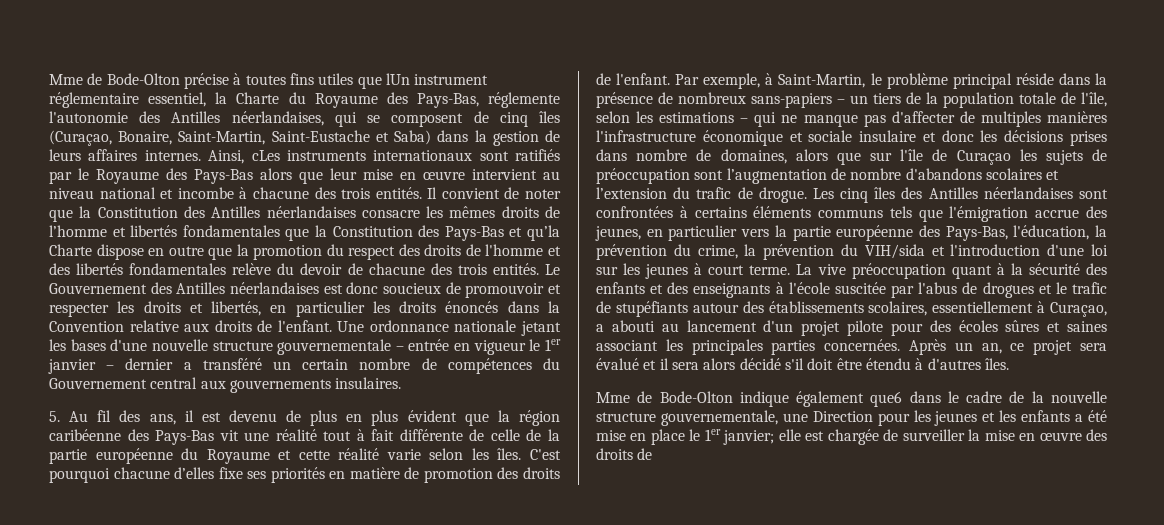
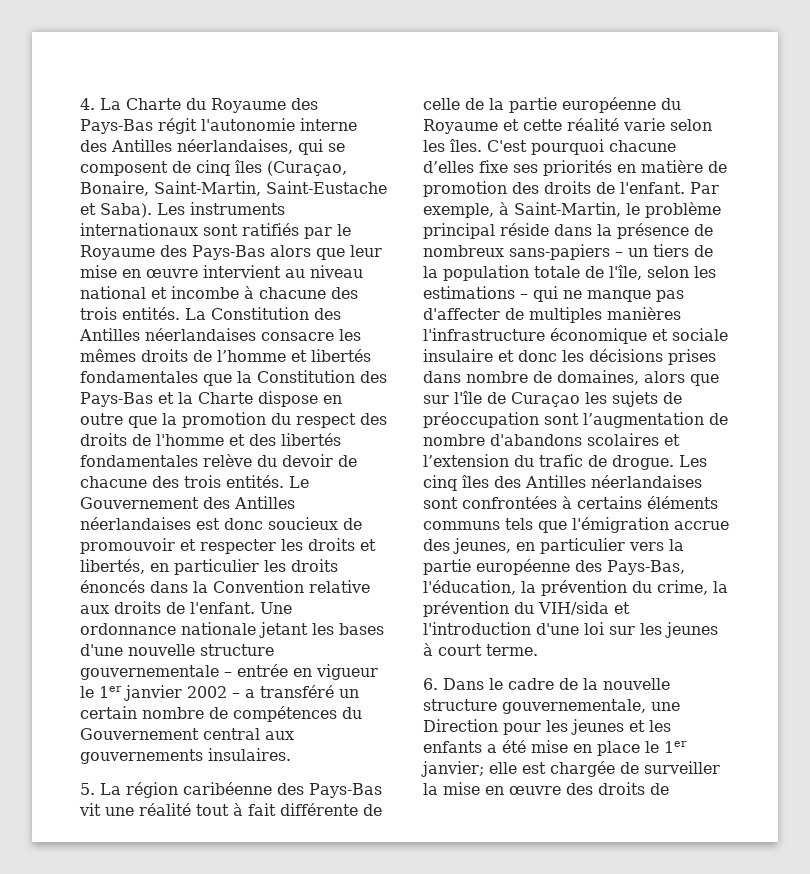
[49,73,489,89] [49,92,560,108] [49,111,128,123] Mme de Bode-Olton précise à toutes fins utiles que lUn instrument réglementaire essentiel, la Charte du Royaume des Pays-Bas, réglemente l'autonomie -> [80,98,318,113] [80,118,357,134] 4. La Charte du Royaume des Pays-Bas régit l'autonomie interne
[394,130,560,146] [49,149,280,164] Saba) dans la gestion de leurs affaires internes. Ainsi, cLes -> [100,203,185,218] Saba). Les
[427,187,561,199] [49,206,92,222] Il convient de noter que la -> [185,308,206,320] La
[527,225,561,241] qu’la -> [178,392,193,404] la
[106,358,174,370] – dernier -> [187,686,240,698] 2002 –
[69,410,510,426] Au fil des ans, il est devenu de plus en plus évident que la -> [100,783,121,795] La
[796,263,1108,279] [596,282,1107,298] [596,301,1107,317] [596,320,1107,336] [596,339,1107,355] [596,358,1009,370] [596,391,941,407] La vive préoccupation quant à la sécurité des enfants et des enseignants à l'école suscitée par l'abus de drogues et le trafic de stupéfiants autour des établissements scolaires, essentiellement à Curaçao, a abouti au lancement d'un projet pilote pour des écoles sûres et saines associant les principales parties concernées. Après un an, ce projet sera évalué et il sera alors décidé s'il doit être étendu à d'autres îles. // Mme de Bode-Olton indique également que6 dans -> [423,678,484,690] // 6. Dans

